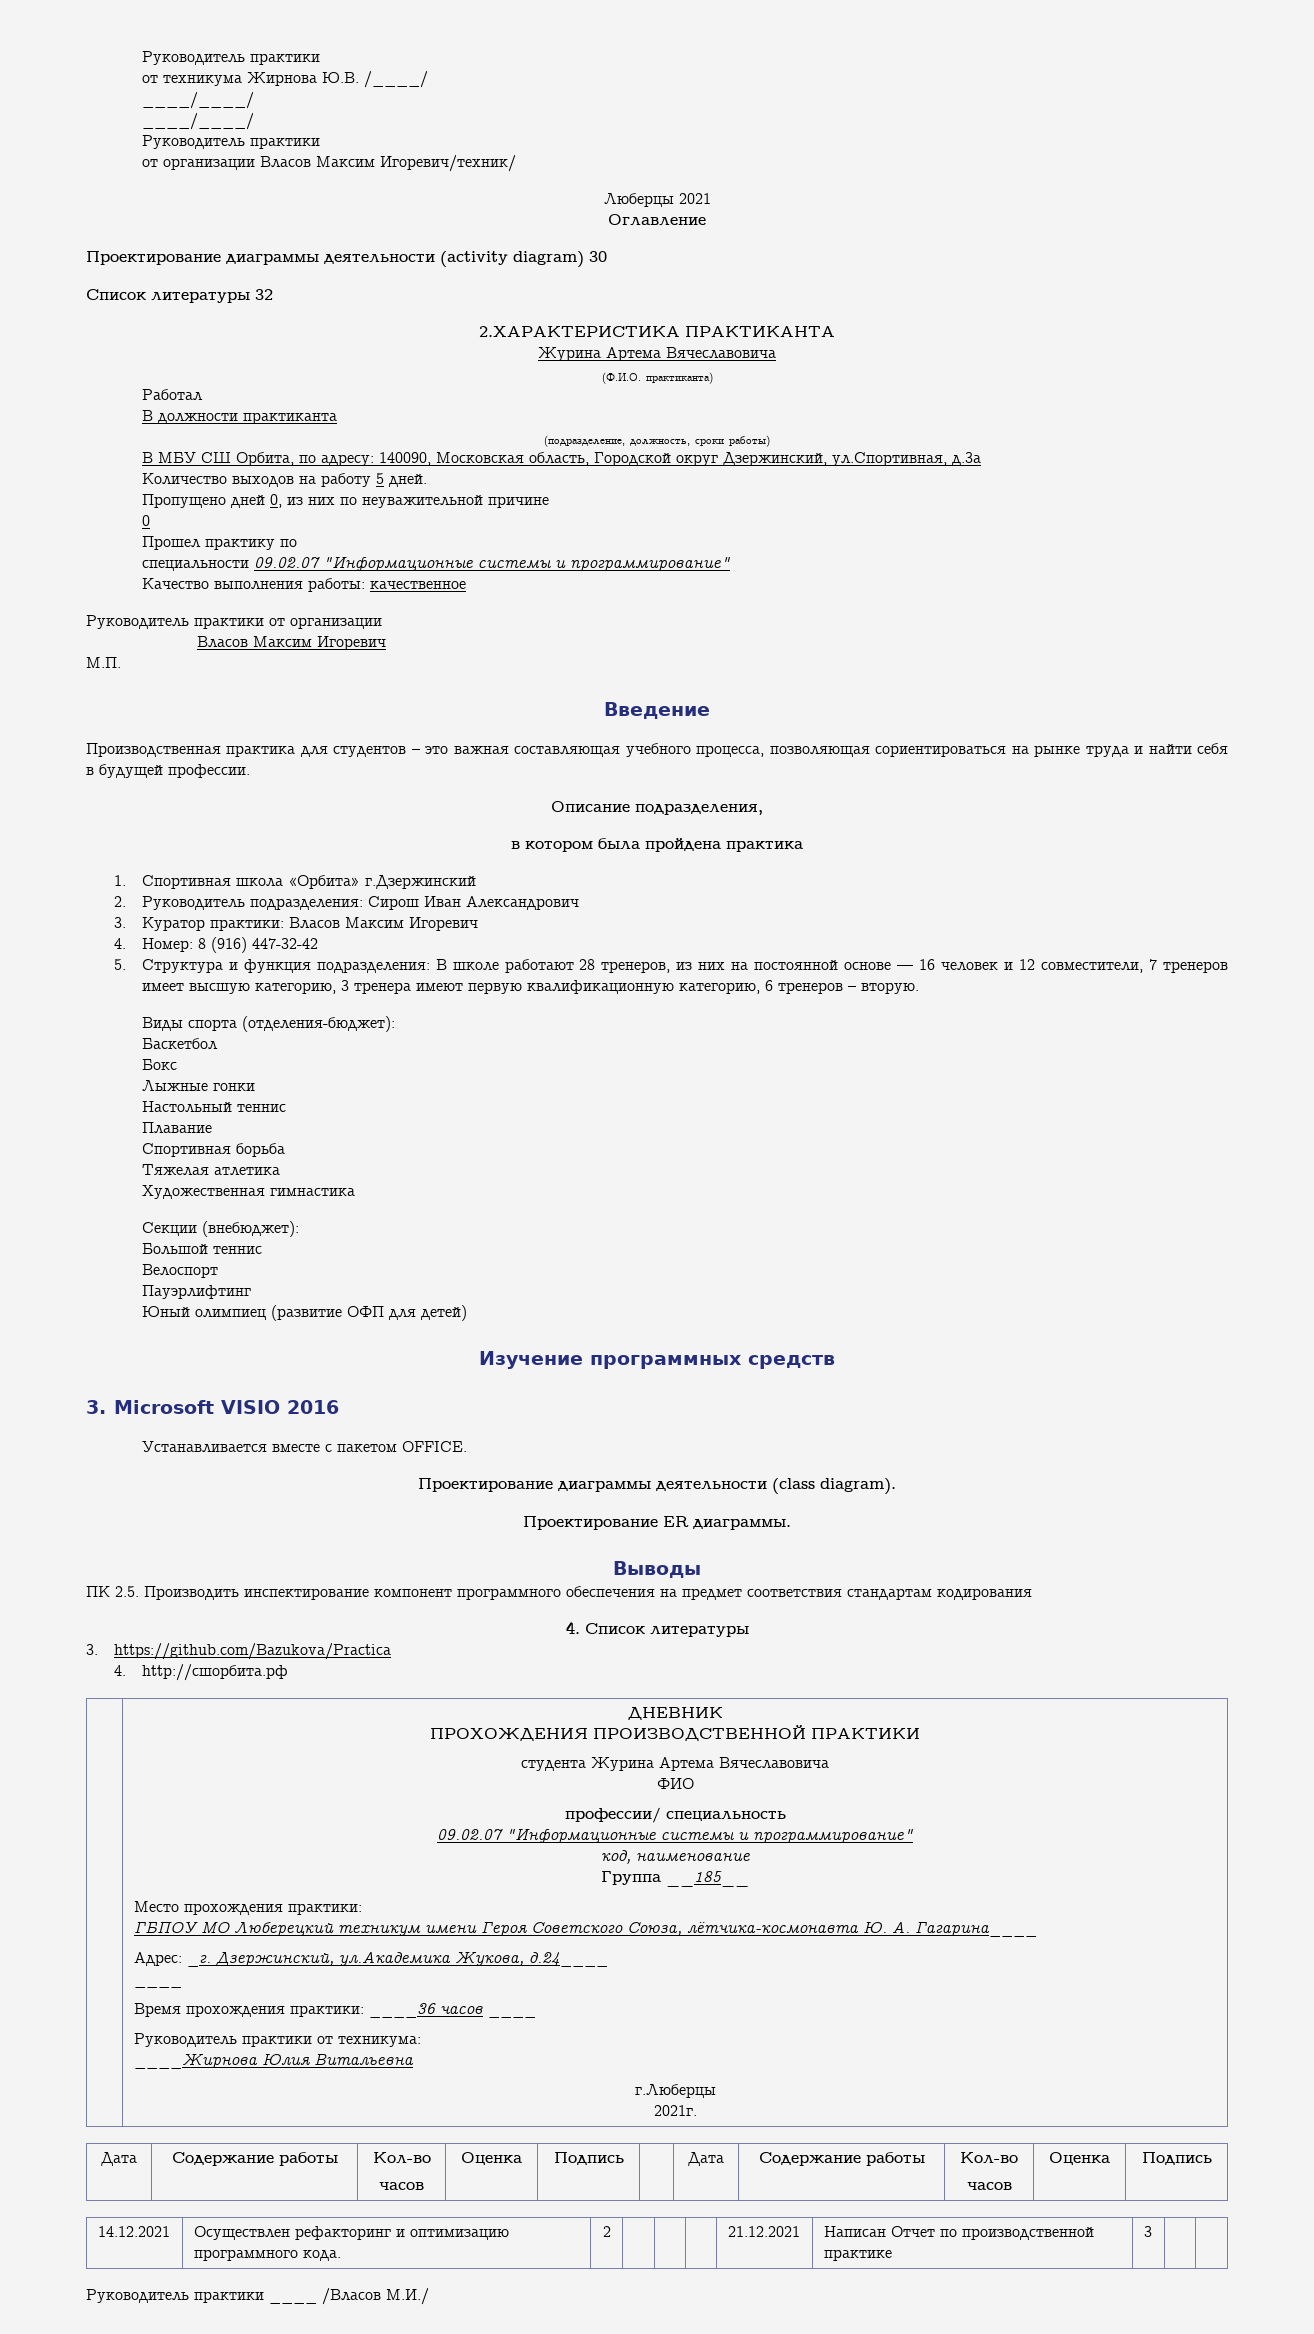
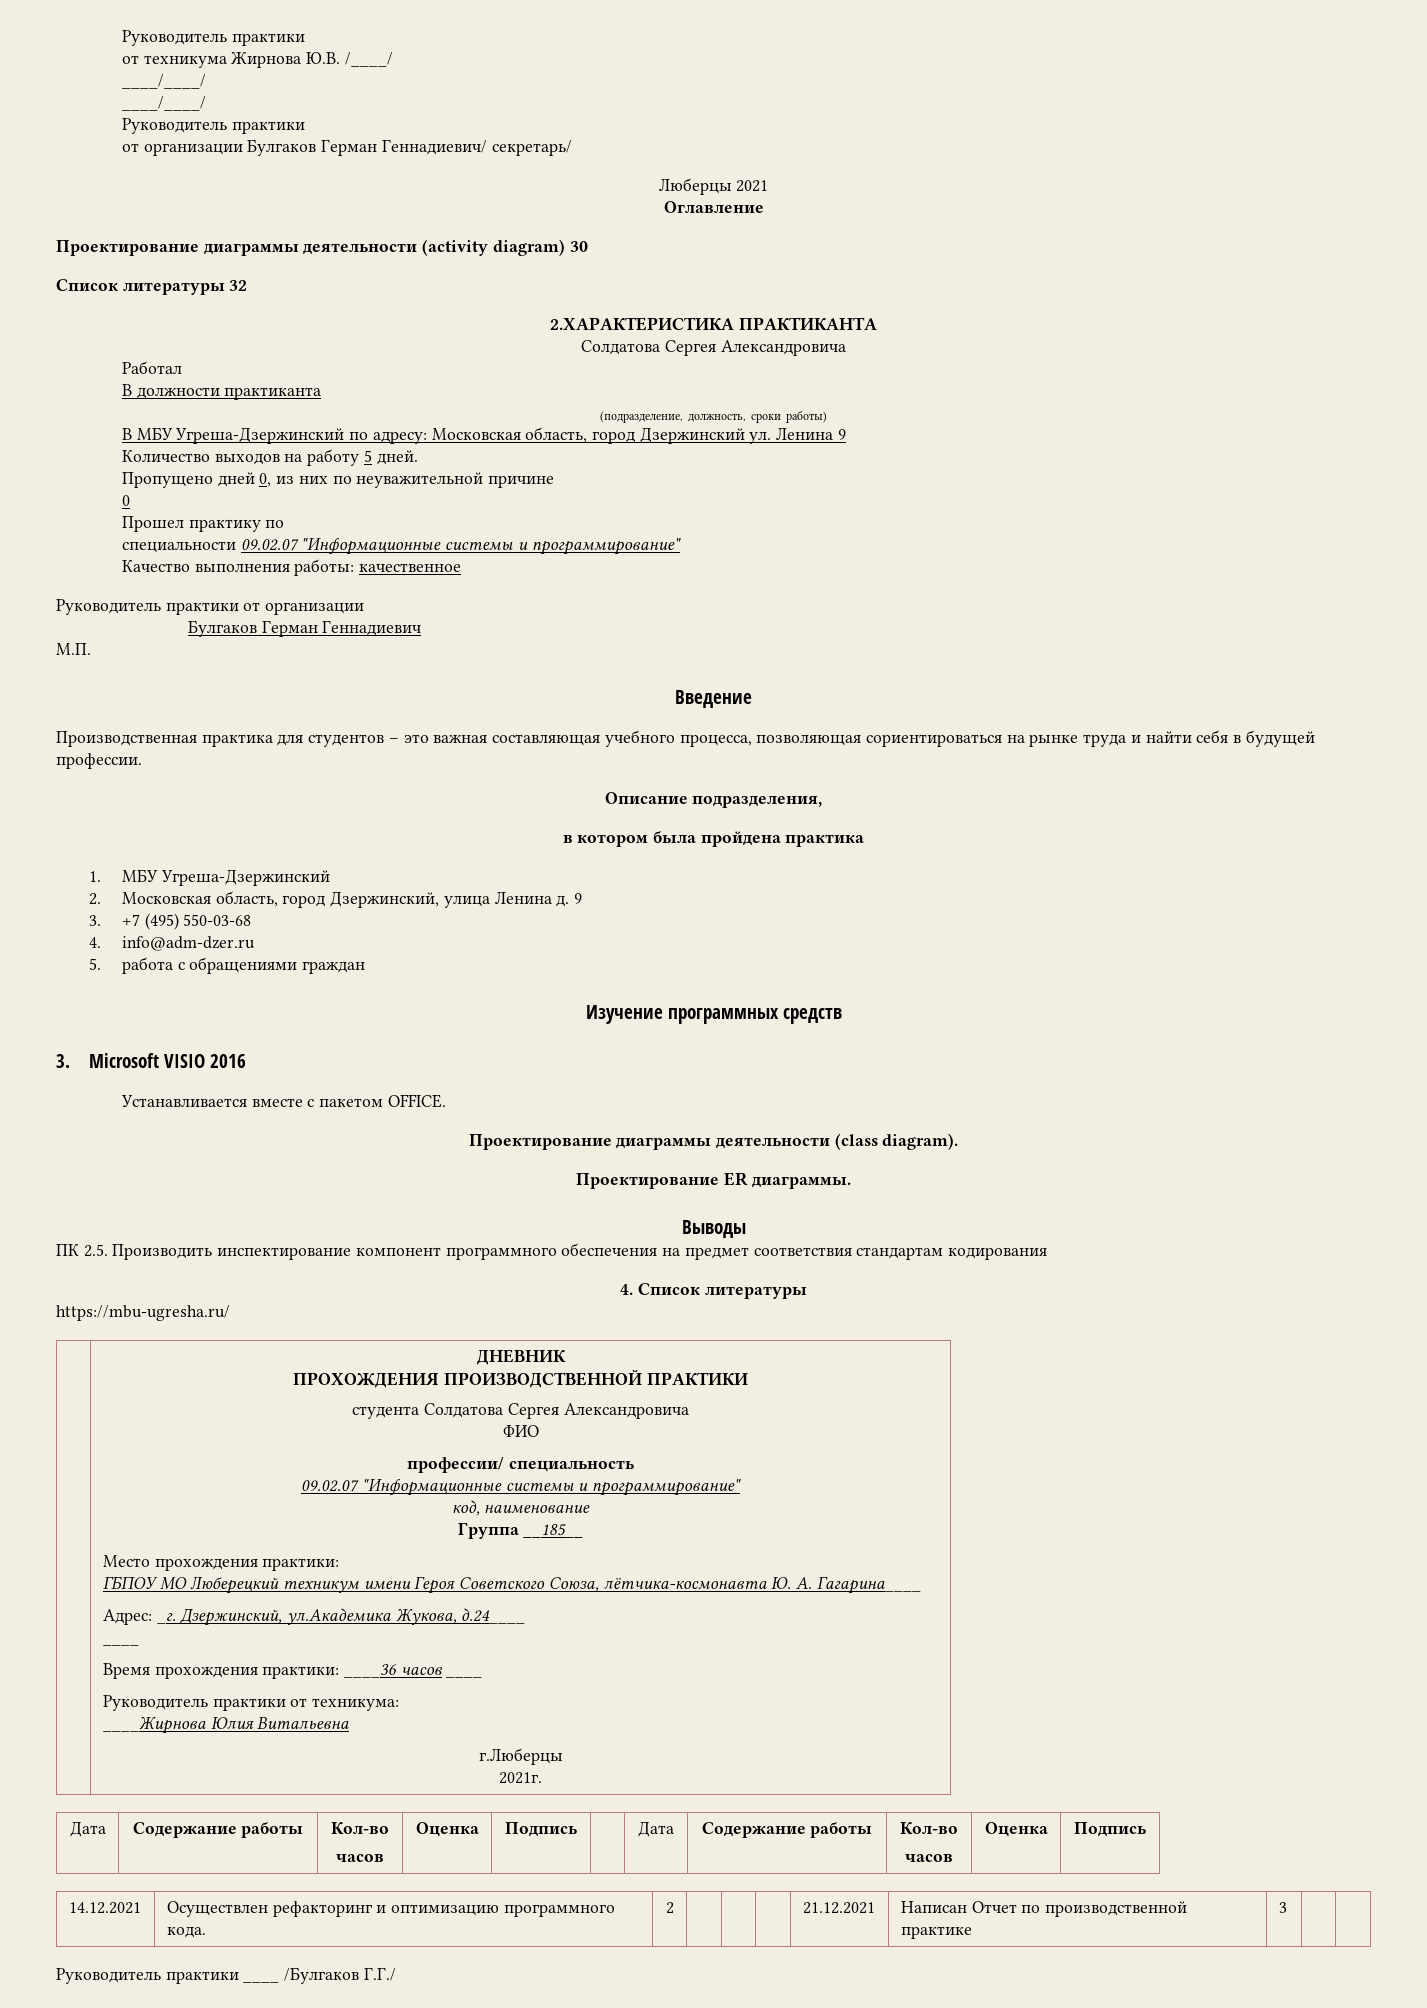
[259,155,516,172] Власов Максим Игоревич/техник/ -> [247,139,572,156] Булгаков Герман Геннадиевич/ секретарь/
[538,347,776,361] [601,372,713,384] Журина Артема Вячеславовича // (Ф.И.О. практиканта) -> [581,340,846,356] Солдатова Сергея Александровича
[200,452,294,466] СШ Орбита, -> [175,427,345,444] Угреша-Дзержинский
[378,452,981,466] 140090, Московская область, Городской округ Дзержинский, ул.Спортивная, д.3а -> [431,427,846,444] Московская область, город Дзержинский ул. Ленина 9
[197,636,387,650] Власов Максим Игоревич -> [187,620,422,637] Булгаков Герман Геннадиевич
[141,875,476,889] [113,896,579,910] [113,917,478,931] [113,937,318,953] [113,959,1229,973] [141,980,919,994] [141,1016,395,1032] [141,1038,218,1050] [141,1059,177,1070] [141,1080,255,1091] [141,1101,286,1113] [141,1122,212,1134] [141,1143,285,1157] [141,1164,280,1176] [141,1185,355,1199] [141,1221,299,1237] [141,1243,262,1255] [141,1264,218,1278] [141,1285,251,1299] [141,1305,467,1321] Спортивная школа «Орбита» г.Дзержинский // 2. Руководитель подразделения: Сирош Иван Александрович // 3. Куратор практики: Власов Максим Игоревич // 4. Номер: 8 (916) 447-32-42 // 5. Структура и функция подразделения: В школе работают 28 тренеров, из них на постоянной основе — 16 человек и 12 совместители, 7 тренеров имеет высшую категорию, 3 тренера имеют первую квалификационную категорию, 6 тренеров – вторую. // Виды спорта (отделения-бюджет): // Баскетбол // Бокс // Лыжные гонки // Настольный теннис // Плавание // Спортивная борьба // Тяжелая атлетика // Художественная гимнастика // Секции (внебюджет): // Большой теннис // Велоспорт // Пауэрлифтинг // Юный олимпиец (развитие ОФП для детей) -> [121,869,330,886] [88,891,582,908] [88,913,252,930] [88,936,255,951] [88,957,366,974] МБУ Угреша-Дзержинский // 2. Московская область, город Дзержинский, улица Ленина д. 9 // 3. +7 (495) 550-03-68 // 4. info@adm-dzer.ru // 5. работа с обращениями граждан
[86,1643,391,1660] [113,1664,288,1681] 3. https://github.com/Bazukova/Practica // 4. http://сшорбита.рф -> [56,1305,230,1321] https://mbu-ugresha.ru/
[591,1757,829,1771] Журина Артема Вячеславовича -> [424,1403,689,1419] Солдатова Сергея Александровича
[322,2288,429,2305] /Власов М.И./ -> [284,1967,396,1984] /Булгаков Г.Г./

